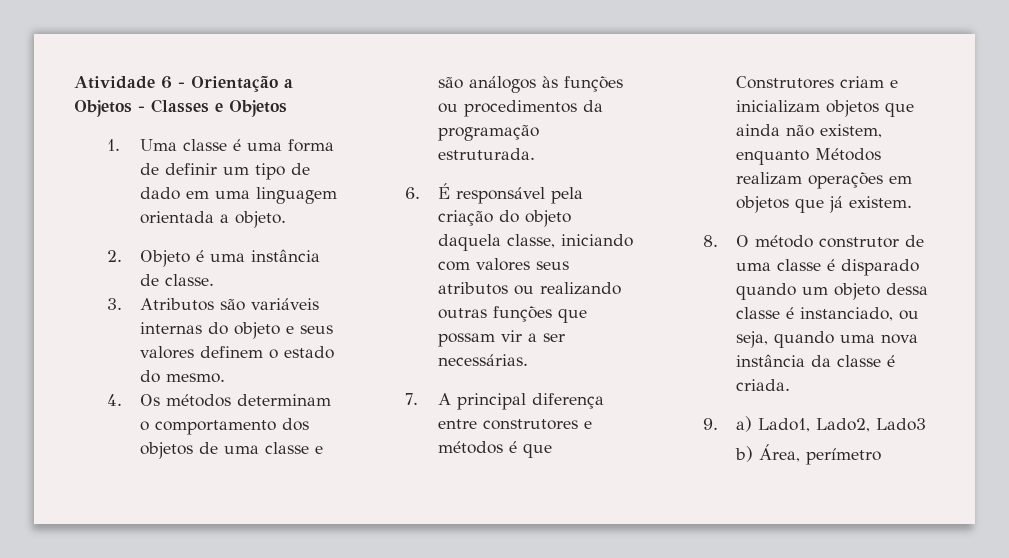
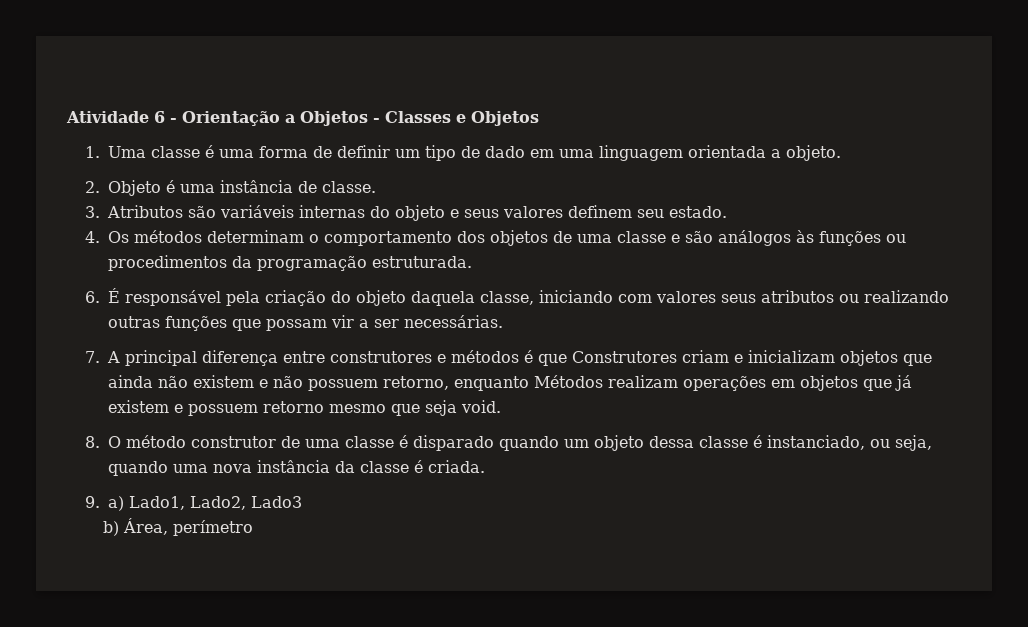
[269,346,335,359] [140,370,226,383] o estado do mesmo. -> [637,206,728,218] seu estado.
[820,124,883,138] existem, -> [193,375,450,391] existem e não possuem retorno,
[849,196,913,208] existem. -> [108,400,502,416] existem e possuem retorno mesmo que seja void.

